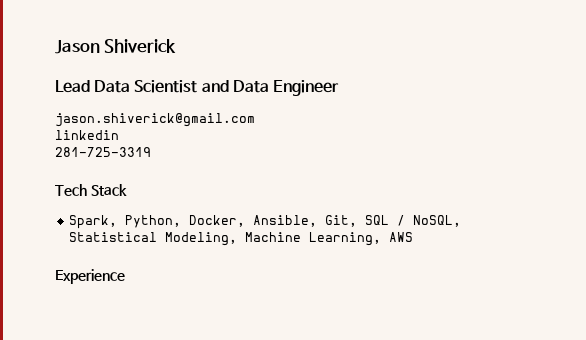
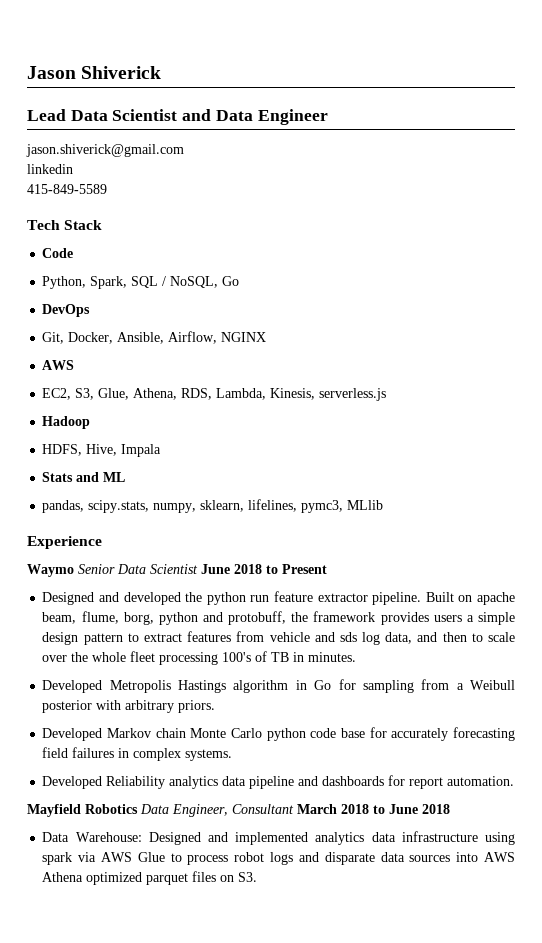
[55,147,151,157] 281-725-3319 -> [27,184,107,194] 415-849-5589
[68,215,461,229] [68,232,413,246] [55,269,125,284] Spark, Python, Docker, Ansible, Git, SQL / NoSQL, Statistical Modeling, Machine Learning, AWS // Experience -> [42,248,74,258] [42,276,240,289] [42,304,91,317] [42,331,267,344] [42,360,75,370] [42,388,387,401] [42,416,91,429] [42,444,162,457] [42,472,126,482] [42,499,384,513] [27,536,102,549] [27,564,327,577] [42,591,516,605] [42,611,515,625] [42,631,516,645] [42,651,357,665] [42,679,516,693] [42,700,216,713] [42,727,516,741] [42,747,233,761] [42,775,515,789] [27,804,450,817] [42,831,515,845] [42,852,516,865] [42,871,258,885] Code // Python, Spark, SQL / NoSQL, Go // DevOps // Git, Docker, Ansible, Airflow, NGINX // AWS // EC2, S3, Glue, Athena, RDS, Lambda, Kinesis, serverless.js // Hadoop // HDFS, Hive, Impala // Stats and ML // pandas, scipy.stats, numpy, sklearn, lifelines, pymc3, MLlib // Experience // Waymo Senior Data Scientist June 2018 to Present // Designed and developed the python run feature extractor pipeline. Built on apache beam, flume, borg, python and protobuff, the framework provides users a simple design pattern to extract features from vehicle and sds log data, and then to scale over the whole fleet processing 100's of TB in minutes. // Developed Metropolis Hastings algorithm in Go for sampling from a Weibull posterior with arbitrary priors. // Developed Markov chain Monte Carlo python code base for accurately forecasting field failures in complex systems. // Developed Reliability analytics data pipeline and dashboards for report automation. // Mayfield Robotics Data Engineer, Consultant March 2018 to June 2018 // Data Warehouse: Designed and implemented analytics data infrastructure using spark via AWS Glue to process robot logs and disparate data sources into AWS Athena optimized parquet files on S3.

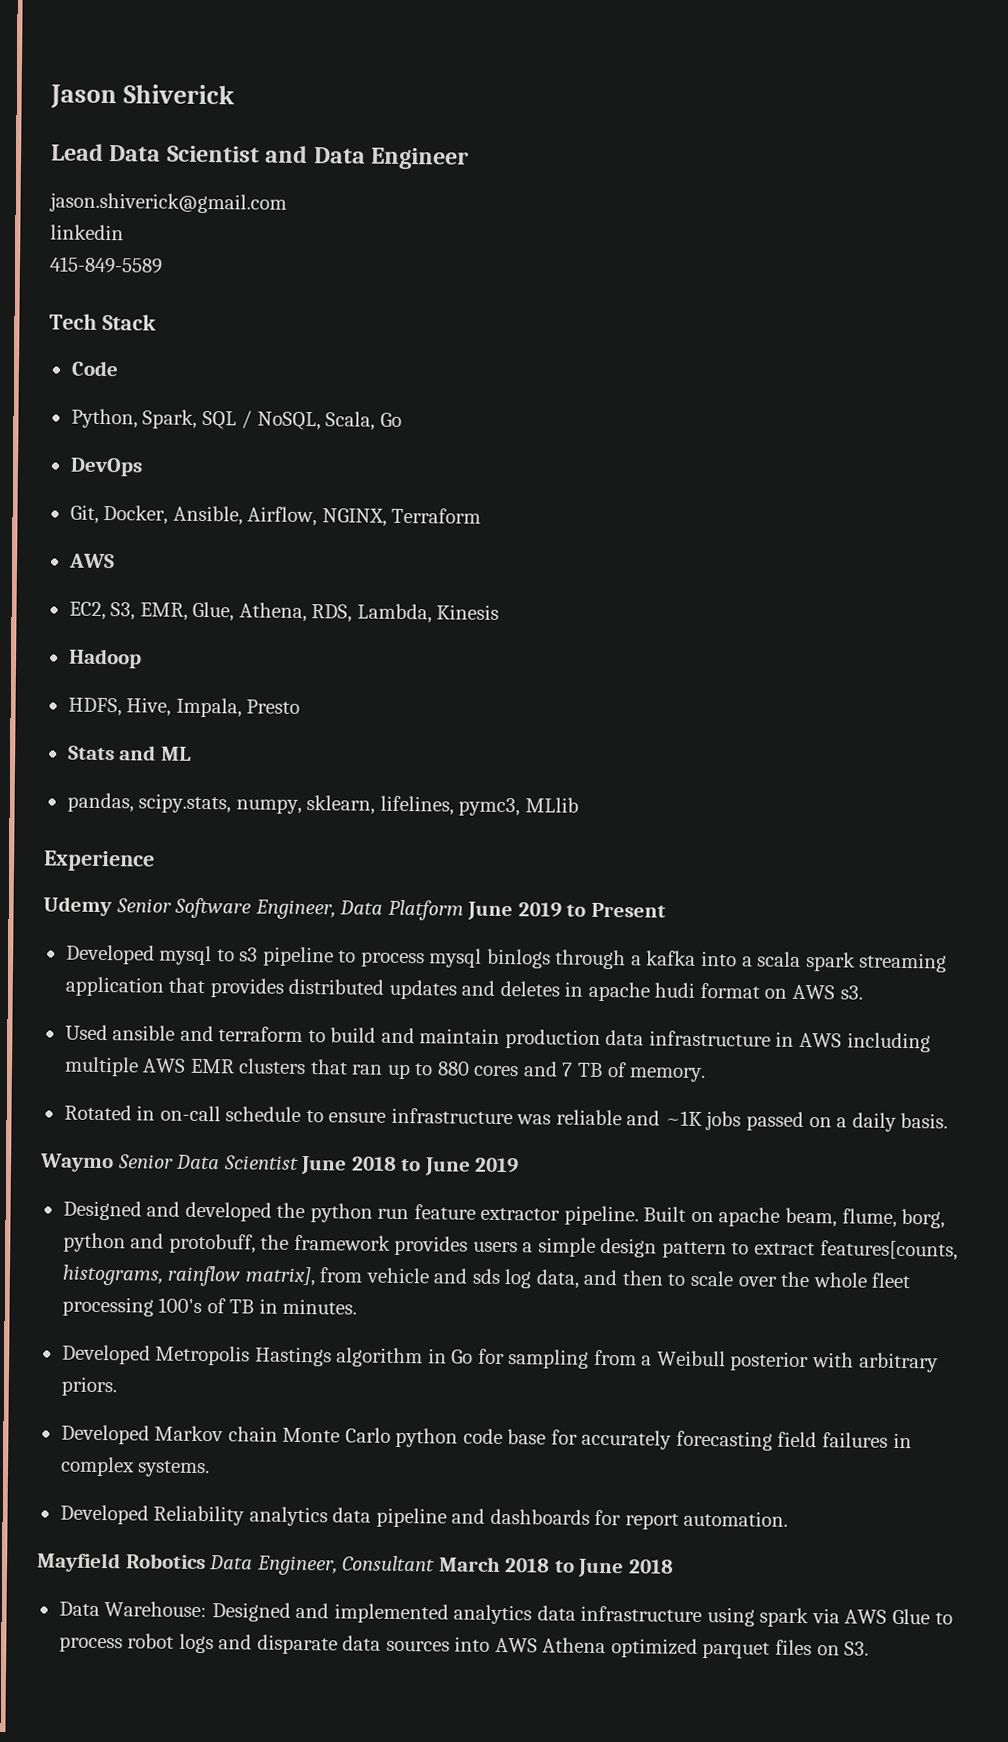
(219, 282) none -> [325,411,376,431] Scala,
[221,332,267,342] NGINX -> [321,507,482,527] NGINX, Terraform
(95, 394) none -> [139,602,188,621] EMR,
[270,388,387,401] Kinesis, serverless.js -> [436,604,500,620] Kinesis
[121,444,162,457] Impala -> [175,697,301,718] Impala, Presto
(102, 542) none -> [43,896,666,921] [65,944,948,973] [64,976,863,1002] [64,1024,931,1053] [63,1056,707,1083] [63,1104,949,1132] // Udemy Senior Software Engineer, Data Platform June 2019 to Present // Developed mysql to s3 pipeline to process mysql binlogs through a kafka into a scala spark streaming application that provides distributed updates and deletes in apache hudi format on AWS s3. // Used ansible and terraform to build and maintain production data infrastructure in AWS including multiple AWS EMR clusters that ran up to 880 cores and 7 TB of memory. // Rotated in on-call schedule to ensure infrastructure was reliable and ~1K jobs passed on a daily basis.
[282,564,327,574] Present -> [423,1157,520,1176] June 2019
[187,631,232,642] features -> [819,1240,958,1261] [61,1264,316,1287] features[counts, histograms, rainflow matrix],

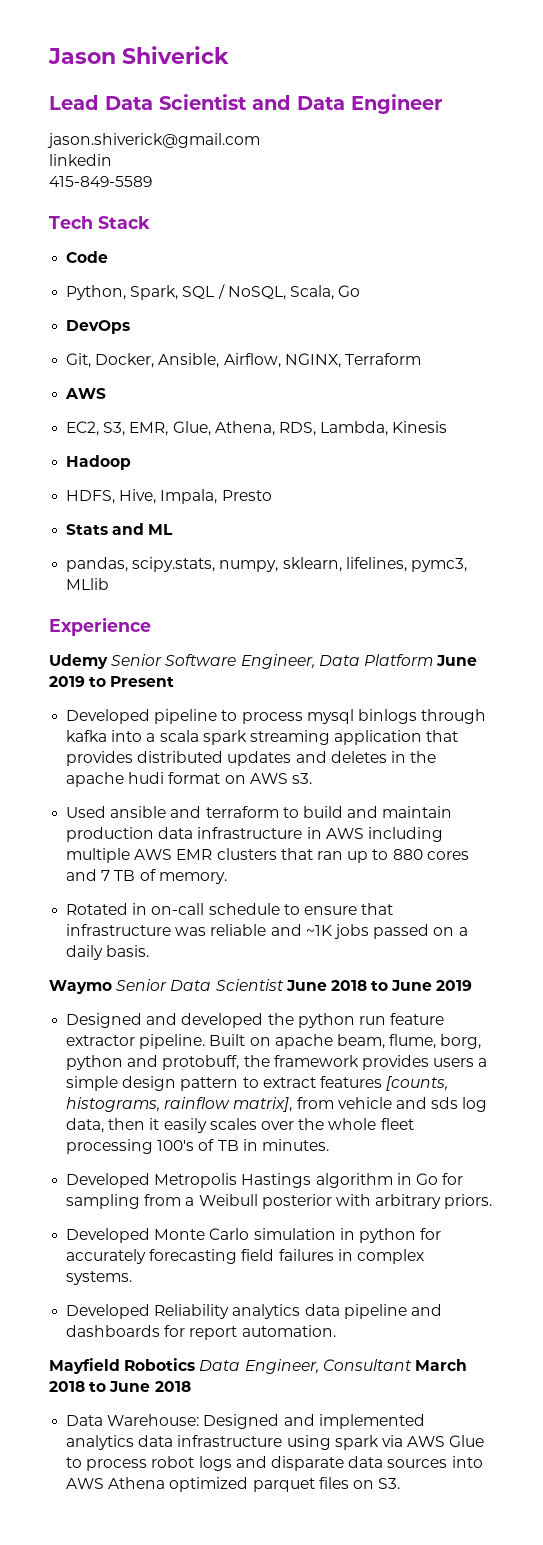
[159,945,259,966] mysql to s3 -> (151, 716) none
[630,955,642,966] a -> (487, 716) none
(584, 989) none -> [410,751,437,763] the
(387, 1117) none -> [361,903,394,915] that
[819,1240,958,1261] features[counts, -> [319,1076,449,1091] features [counts,
[583,1269,734,1287] and then to scale -> [108,1118,257,1133] then it easily scales
[154,1425,547,1448] Markov chain Monte Carlo python code base -> [154,1228,416,1243] Monte Carlo simulation in python

